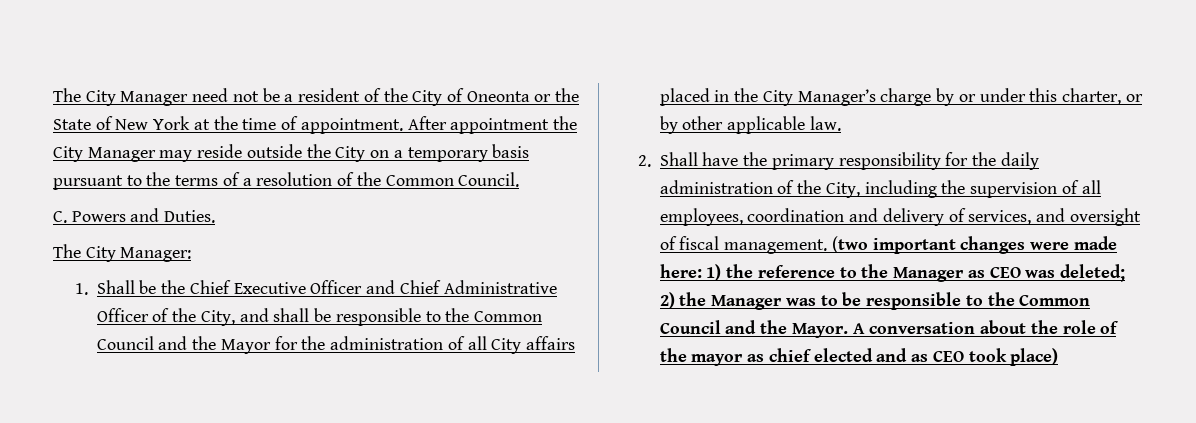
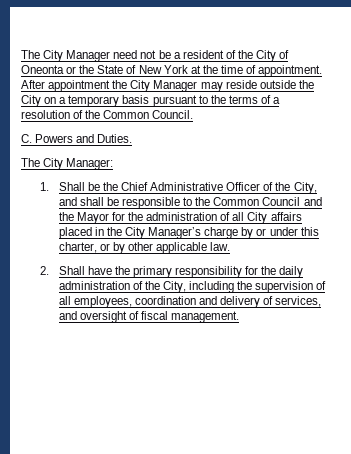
[233,280,441,294] Executive Officer and Chief -> (149, 186) none
[831,236,1117,254] [659,264,1126,282] [659,292,1091,310] [659,320,1120,338] [659,348,1059,366] (two important changes were made here: 1) the reference to the Manager as CEO was deleted; 2) the Manager was to be responsible to the Common Council and the Mayor. A conversation about the role of the mayor as chief elected and as CEO took place) -> (240, 317) none

